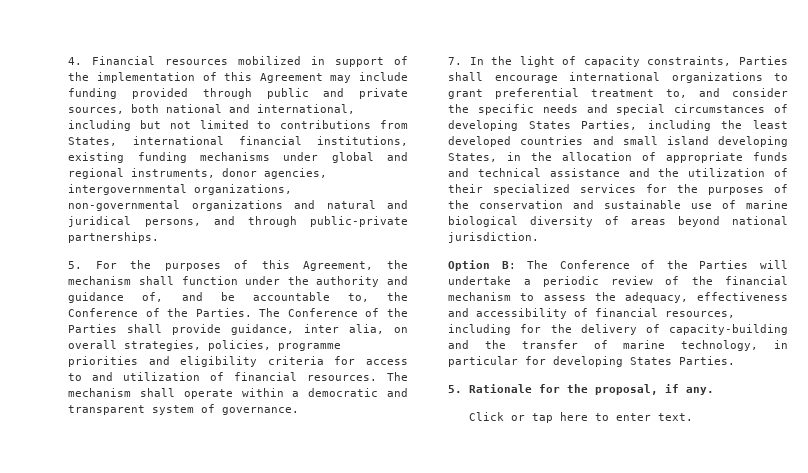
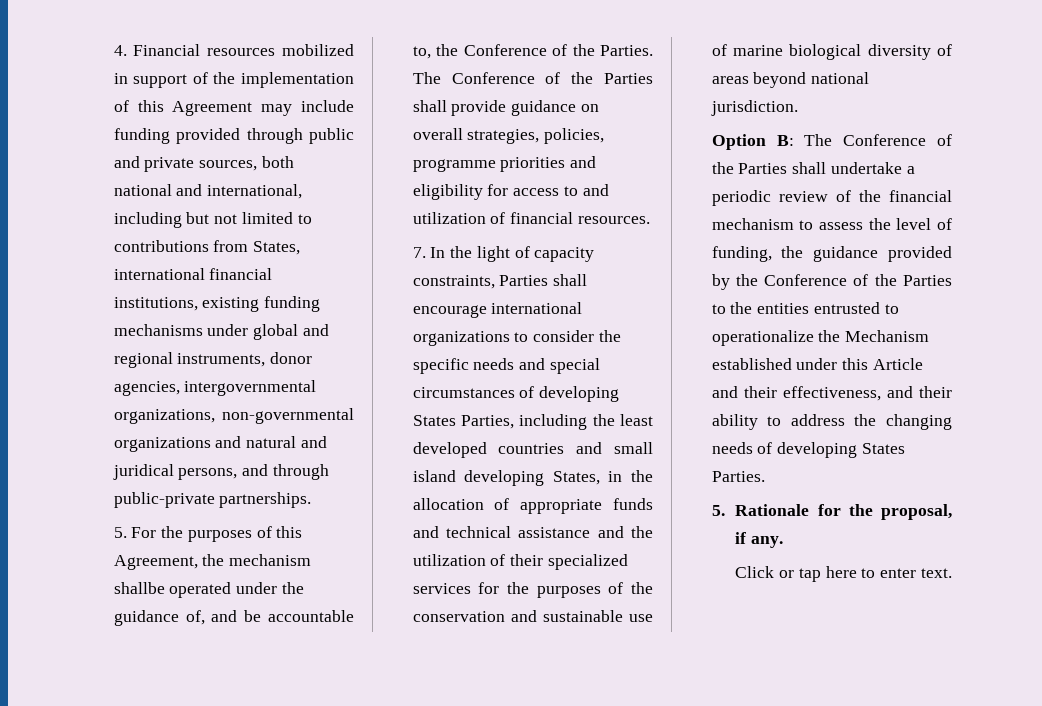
[138,276,408,287] shall function under the authority and -> [113,582,304,598] shallbe operated under the
[231,324,385,335] guidance, inter alia, -> [511,100,577,116] guidance
[267,356,324,365] criteria -> (483, 192) none
[387,372,408,381] [68,388,408,399] [68,404,300,415] The mechanism shall operate within a democratic and transparent system of governance. -> (650, 220) none
[448,88,721,99] grant preferential treatment to, and -> (529, 337) none
[760,260,788,269] will -> [792,162,827,174] shall
[624,292,788,303] [448,308,736,319] [448,324,788,335] [448,340,788,351] [448,356,547,367] adequacy, effectiveness and accessibility of financial resources, including for the delivery of capacity-building and the transfer of marine technology, in particular for -> [896,218,952,230] [711,246,952,262] [711,274,952,290] [711,302,899,314] [711,330,930,346] [711,358,923,370] [711,386,952,401] [711,414,952,430] [711,442,773,454] level of funding, the guidance provided by the Conference of the Parties to the entities entrusted to operationalize the Mechanism established under this Article and their effectiveness, and their ability to address the changing needs of

